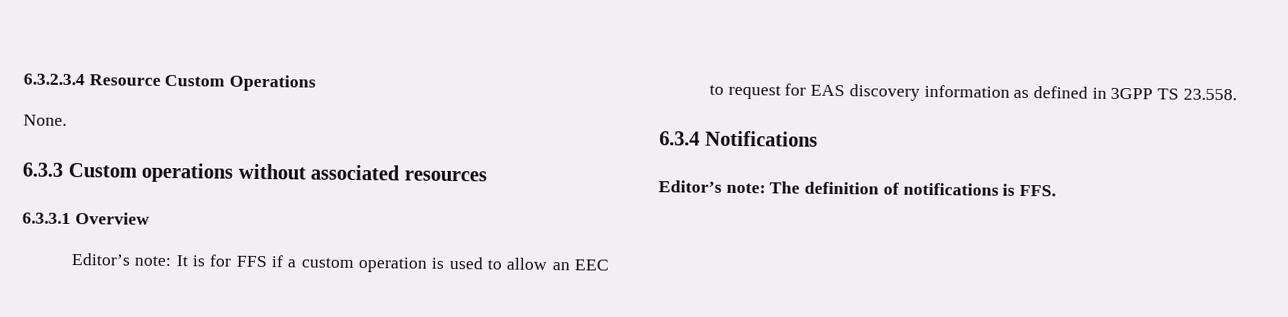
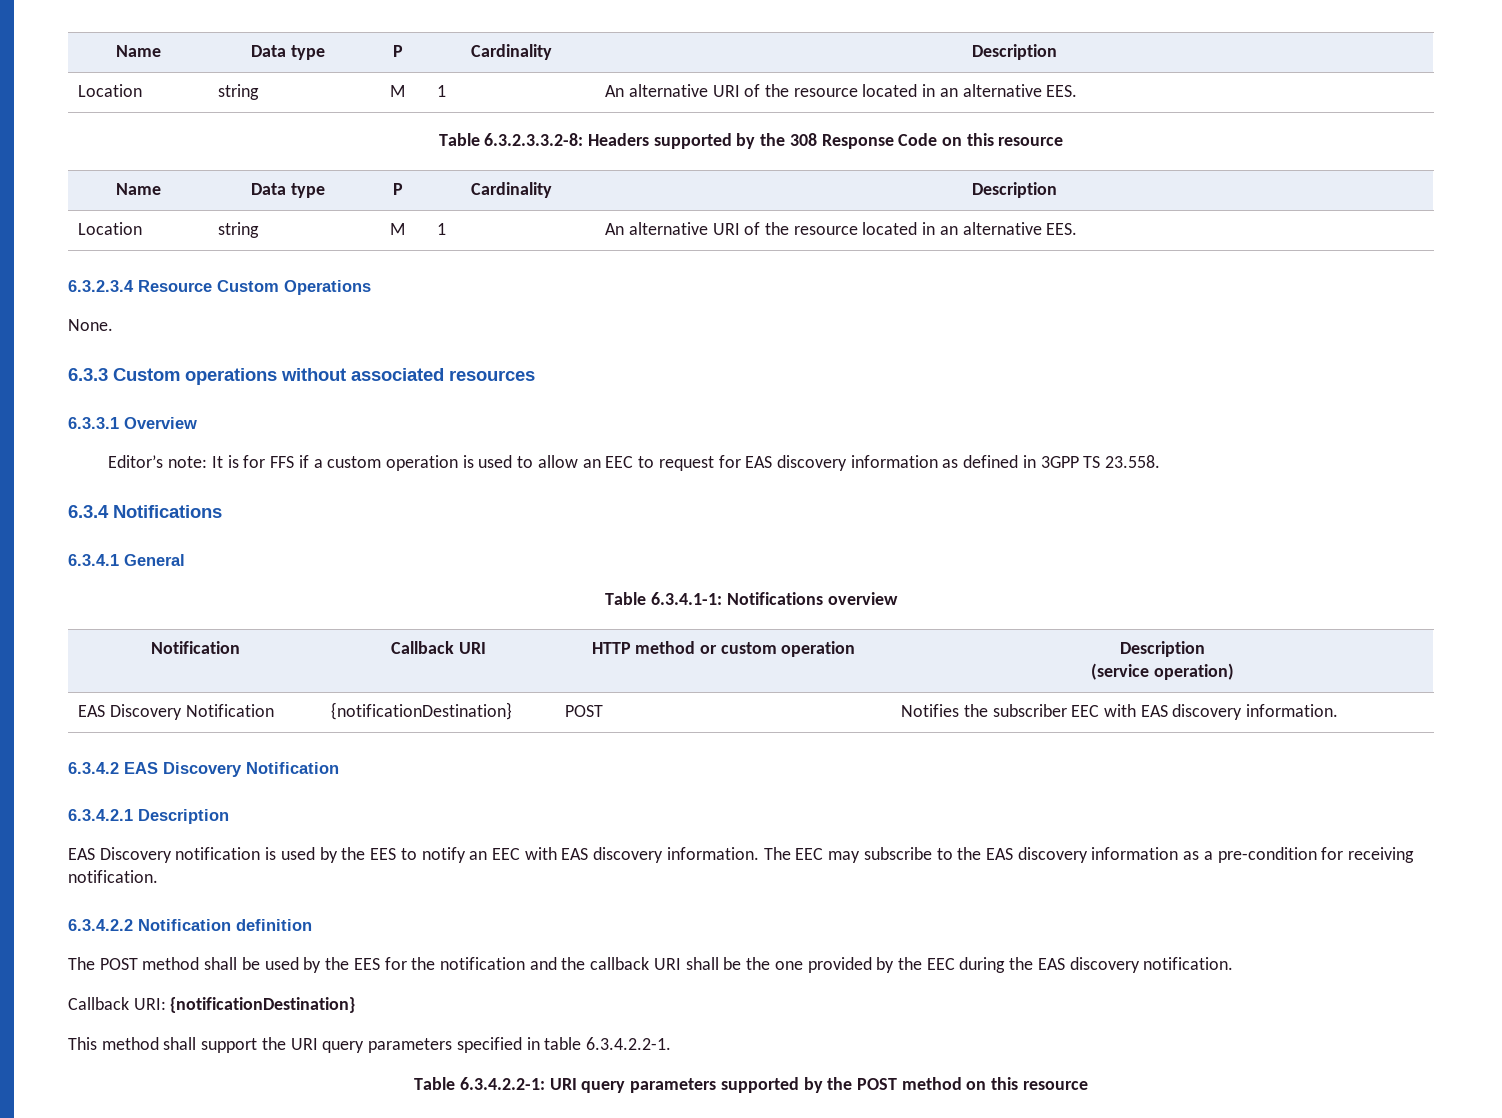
(23, 79) none -> [116,45,161,57] [251,45,325,60] [392,45,403,57] [471,44,552,60] [972,44,1057,60] [78,84,143,97] [218,84,260,100] [390,85,405,97] [437,85,447,97] [605,84,1078,97] [438,133,1064,149] [116,183,161,195] [251,183,325,198] [392,183,403,195] [471,182,552,198] [972,182,1057,198] [78,222,143,235] [218,222,260,238] [390,223,405,235] [437,223,447,235] [605,222,1078,235] Name | Data type | P | Cardinality | Description // Location | string | M | 1 | An alternative URI of the resource located in an alternative EES. // Table 6.3.2.3.3.2-8: Headers supported by the 308 Response Code on this resource // Name | Data type | P | Cardinality | Description // Location | string | M | 1 | An alternative URI of the resource located in an alternative EES. //
[658,180,1057,197] Editor’s note: The definition of notifications is FFS. -> [68,554,185,566] [605,592,898,605] [150,641,240,654] [391,641,486,654] [591,641,856,657] [1120,641,1206,657] [1091,663,1234,680] [78,704,274,720] [331,702,513,720] [565,705,604,717] [901,704,1339,720] [68,762,339,777] [68,809,229,824] [68,847,1415,863] [68,870,158,883] [68,919,312,931] [68,957,1234,973] [68,997,356,1013] [68,1037,671,1053] [414,1077,1088,1093] 6.3.4.1 General // Table 6.3.4.1-1: Notifications overview // Notification | Callback URI | HTTP method or custom operation | Description // (service operation) // EAS Discovery Notification | {notificationDestination} | POST | Notifies the subscriber EEC with EAS discovery information. // 6.3.4.2 EAS Discovery Notification // 6.3.4.2.1 Description // EAS Discovery notification is used by the EES to notify an EEC with EAS discovery information. The EEC may subscribe to the EAS discovery information as a pre-condition for receiving notification. // 6.3.4.2.2 Notification definition // The POST method shall be used by the EES for the notification and the callback URI shall be the one provided by the EEC during the EAS discovery notification. // Callback URI: {notificationDestination} // This method shall support the URI query parameters specified in table 6.3.4.2.2-1. // Table 6.3.4.2.2-1: URI query parameters supported by the POST method on this resource

